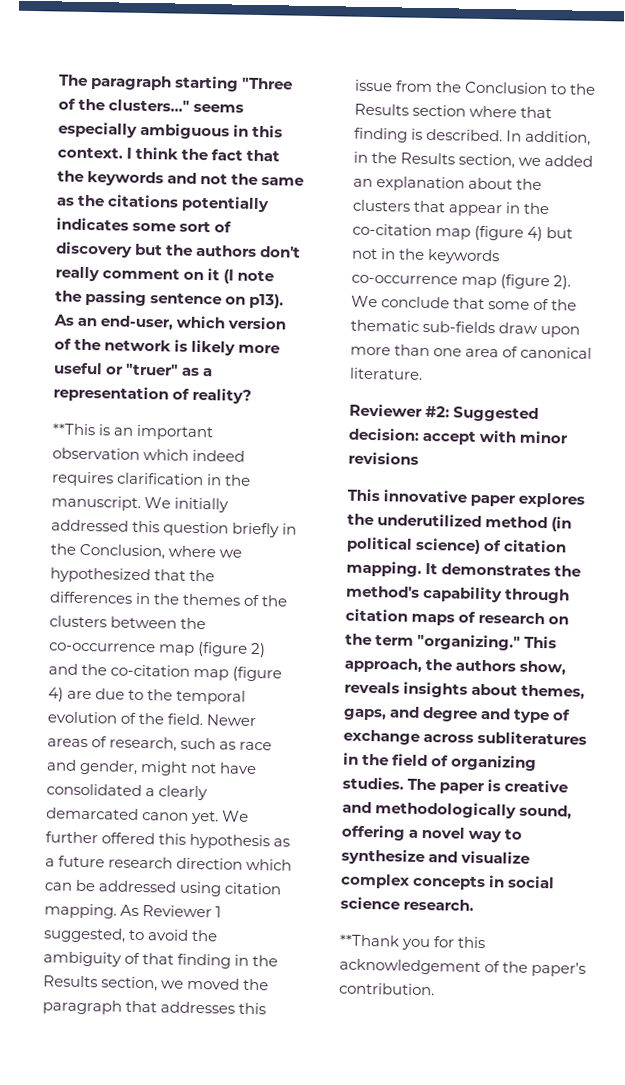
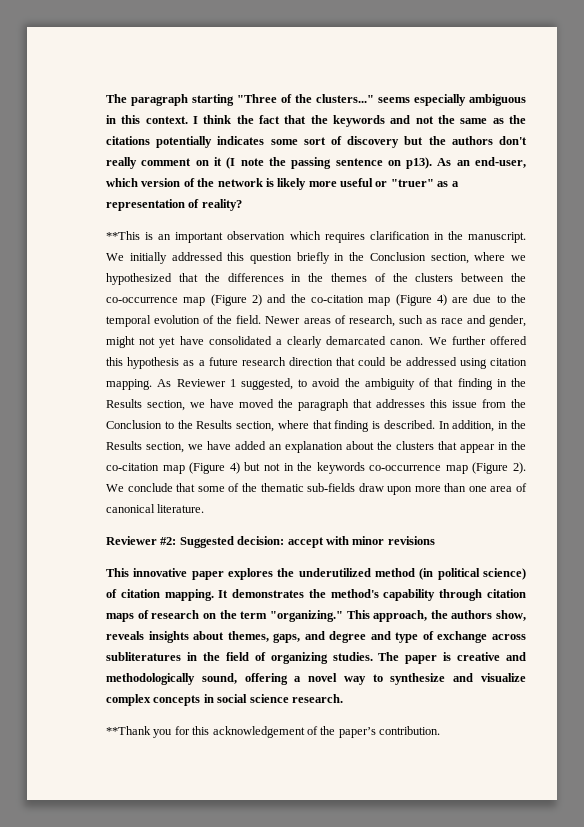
[192,449,246,462] indeed -> (321, 235) none
[79,543,166,560] Conclusion, -> [369,252,469,264] Conclusion section,
[197,642,249,657] (figure -> [210,294,247,306] (Figure
[232,666,283,682] (figure -> [395,294,432,306] (Figure
(218, 768) none -> [159,337,176,348] yet
[142,810,220,825] canon yet. -> [390,339,424,345] canon.
[246,858,293,871] [44,882,73,891] which can -> [336,357,387,366] that could
(185, 984) none -> [210,399,235,408] have
[412,104,467,117] section -> [236,421,275,432] section,
(542, 161) none -> [207,441,232,450] have
[474,225,525,241] (figure -> [189,462,226,474] (Figure
[500,274,551,290] (figure -> [472,462,509,474] (Figure

